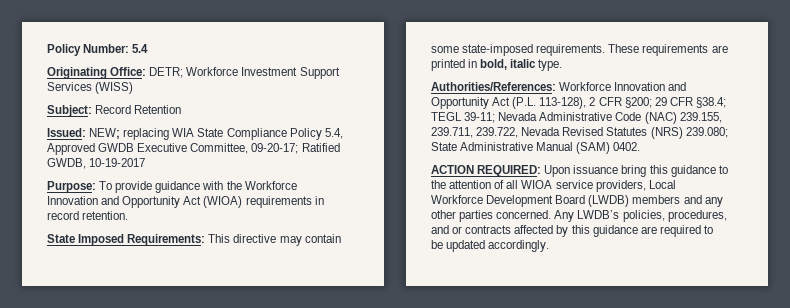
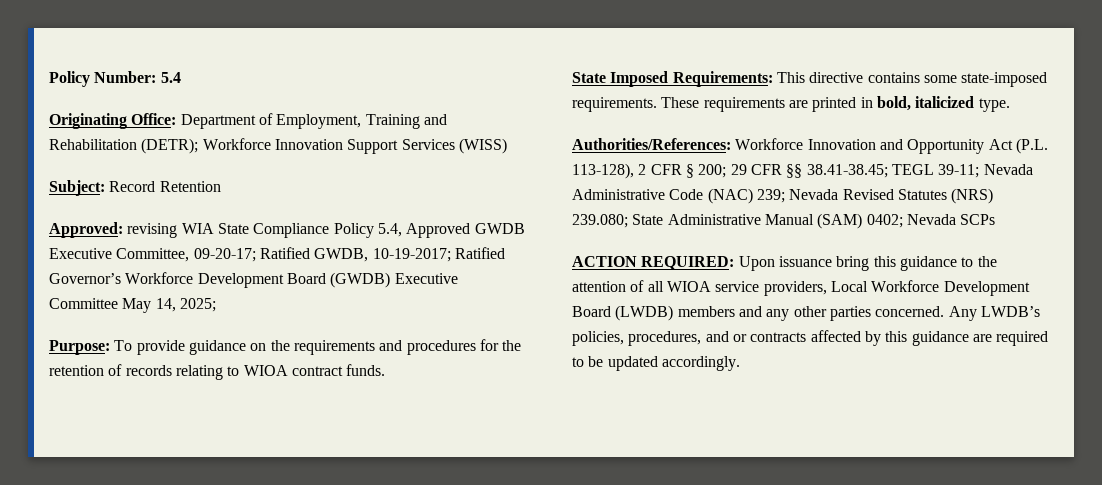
[149,67,298,78] DETR; Workforce Investment -> [180,113,447,129] [49,138,343,154] Department of Employment, Training and Rehabilitation (DETR); Workforce Innovation
[47,128,170,140] Issued: NEW; replacing -> [49,222,178,238] Approved: revising
[89,158,146,167] [47,181,297,193] [47,196,324,208] [47,211,129,220] 10-19-2017 // Purpose: To provide guidance with the Workforce Innovation and Opportunity Act (WIOA) requirements in record retention. -> [372,247,505,262] [49,272,458,288] [49,298,216,313] [49,339,522,355] [49,364,386,380] 10-19-2017; Ratified Governor’s Workforce Development Board (GWDB) Executive Committee May 14, 2025; // Purpose: To provide guidance on the requirements and procedures for the retention of records relating to WIOA contract funds.
[279,234,341,246] may contain -> [867,72,920,83] contains
[510,59,537,68] italic -> [915,96,975,108] italicized
[624,97,726,108] §200; 29 CFR §38.4; -> [685,164,888,178] § 200; 29 CFR §§ 38.41-38.45;
[679,112,722,123] [431,127,519,138] 239.155, 239.711, 239.722, -> [756,189,785,203] 239;
[613,142,641,151] 0402. -> [866,214,996,228] 0402; Nevada SCPs

